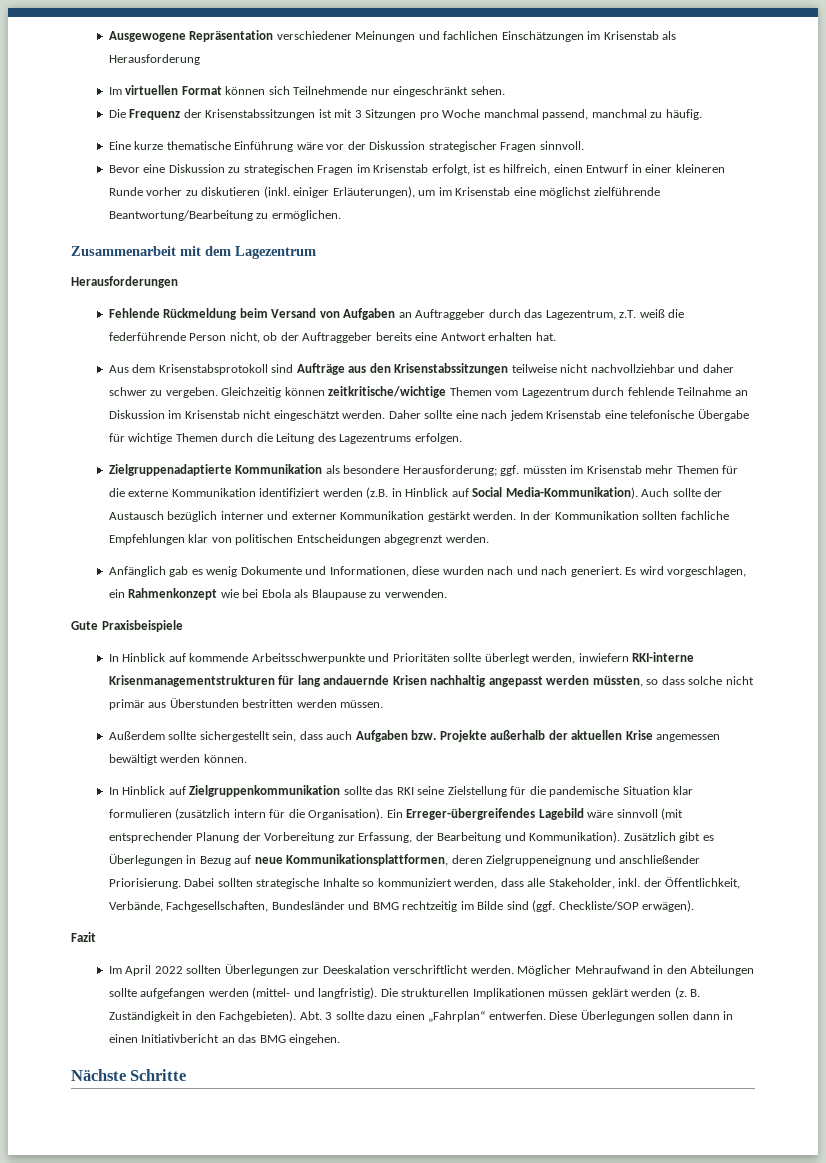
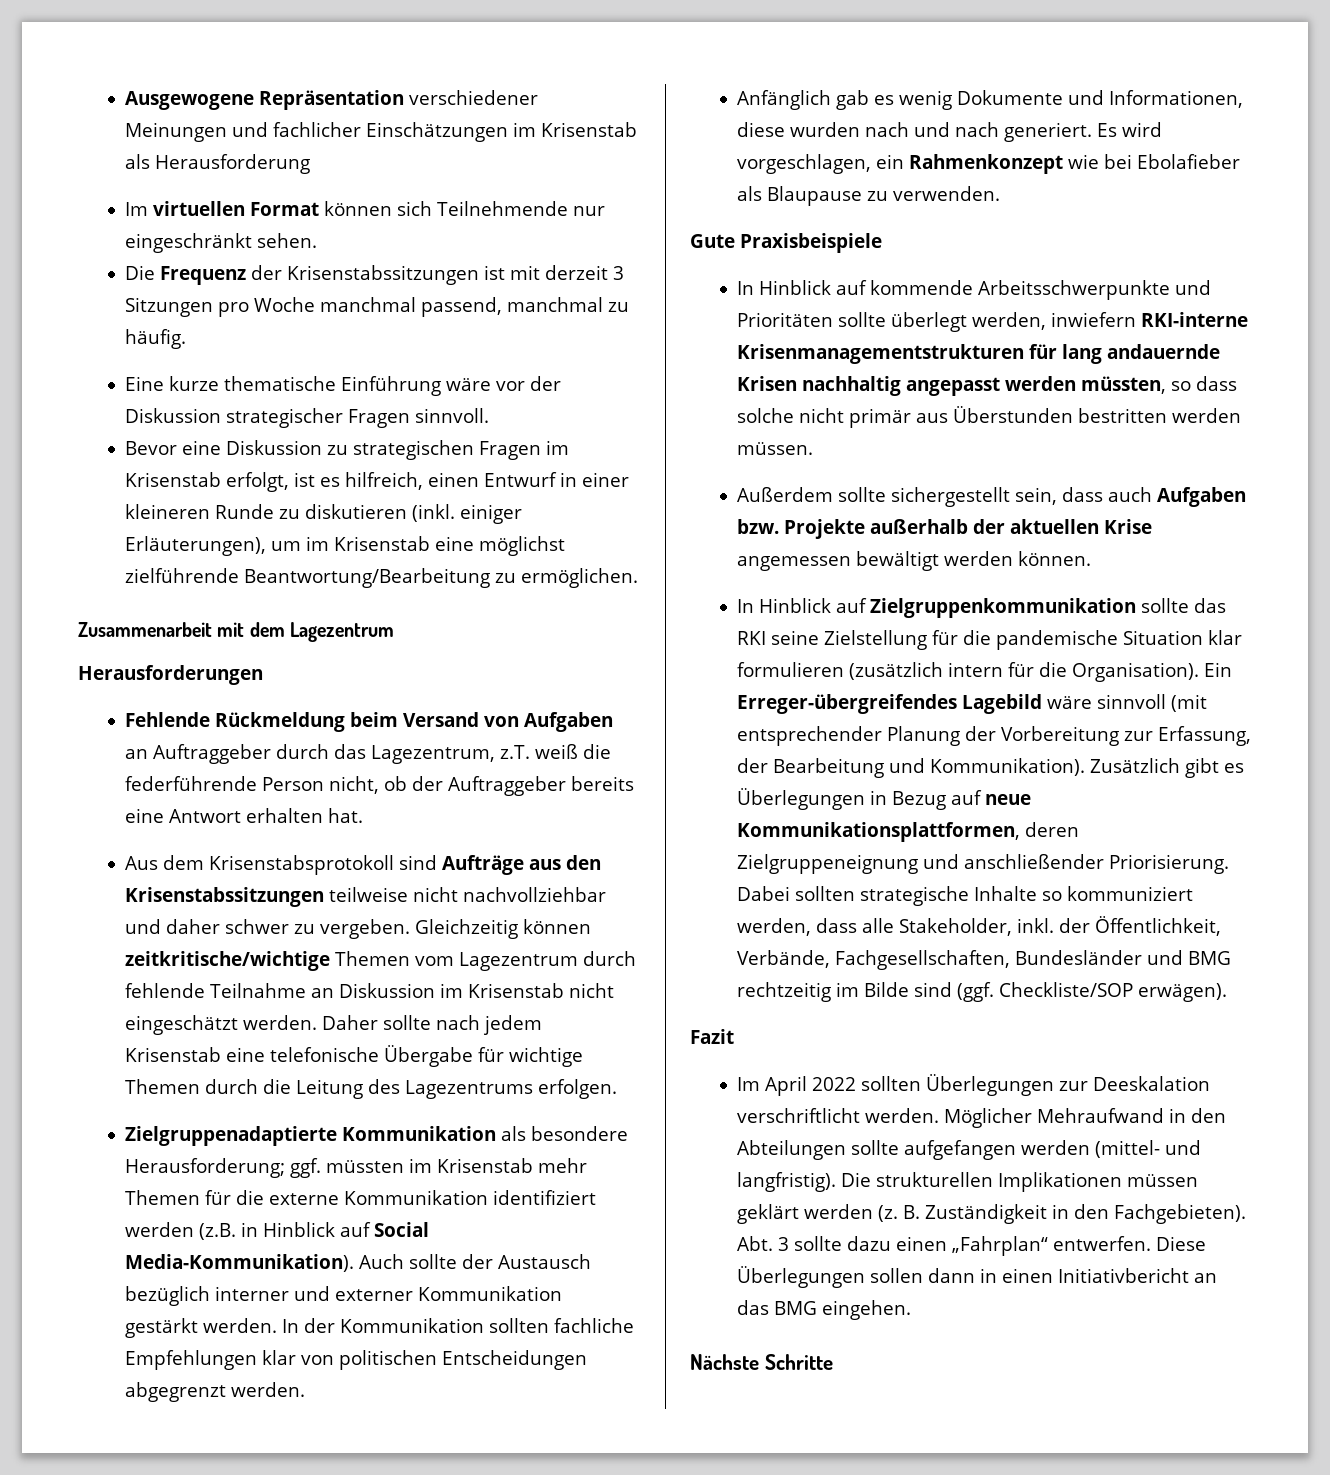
[443,31,499,40] fachlichen -> [273,122,362,137] fachlicher
(353, 113) none -> [545,265,609,280] derzeit
[146,187,183,196] vorher -> (275, 511) none
[455,410,478,419] eine -> (432, 1022) none
[261,589,291,598] Ebola -> [1137,154,1241,169] Ebolafieber

